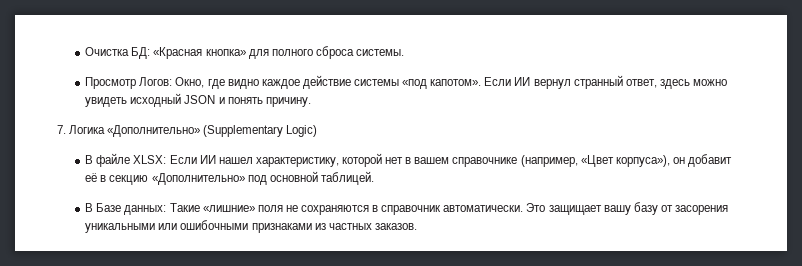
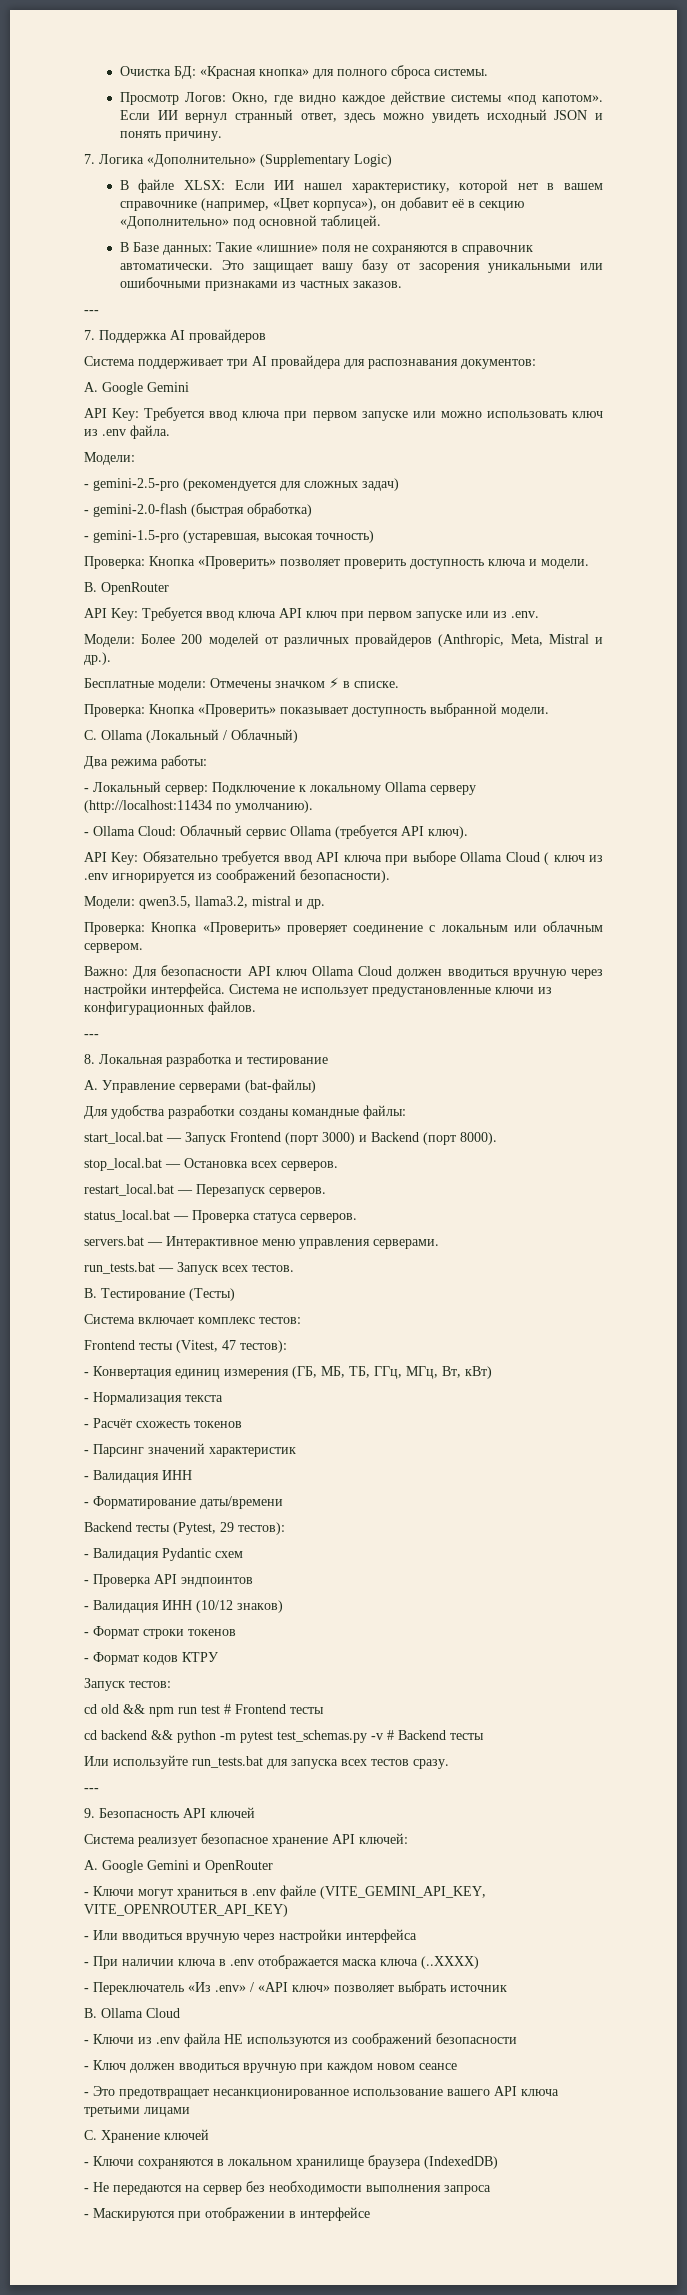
(417, 226) none -> [84,310,99,314] [84,329,266,343] [84,355,536,369] [84,382,189,395] [84,407,603,421] [84,425,170,439] [84,452,135,465] [84,478,399,491] [84,503,312,517] [84,530,374,543] [84,556,589,569] [84,582,169,595] [84,607,539,621] [84,633,603,647] [84,652,111,665] [84,677,399,691] [84,703,549,717] [84,729,298,743] [84,755,207,769] [84,781,476,795] [84,800,313,813] [84,825,468,839] [84,851,603,865] [84,869,390,883] [84,896,325,909] [84,921,603,935] [84,943,143,953] [84,965,603,979] [84,983,552,997] [84,1001,256,1015] [84,1034,99,1038] [84,1053,328,1067] [84,1079,316,1093] [84,1105,406,1119] [84,1132,497,1145] [84,1158,338,1171] [84,1184,326,1197] [84,1210,357,1223] [84,1236,439,1249] [84,1262,294,1275] [84,1288,235,1301] [84,1314,301,1324] [84,1340,287,1353] [84,1366,492,1379] [84,1392,223,1405] [84,1418,242,1428] [84,1443,296,1457] [84,1470,192,1483] [84,1496,283,1509] [84,1522,285,1535] [84,1548,243,1561] [84,1574,253,1587] [84,1600,283,1613] [84,1626,236,1639] [84,1652,218,1665] [84,1678,171,1691] [84,1704,324,1717] [84,1730,484,1743] [84,1755,449,1769] [84,1788,99,1792] [84,1807,255,1818] [84,1833,408,1847] [84,1860,273,1873] [84,1885,486,1899] [84,1904,288,1917] [84,1929,417,1943] [84,1955,479,1969] [84,1981,507,1995] [84,2008,180,2018] [84,2033,517,2047] [84,2060,457,2073] [84,2086,559,2099] [84,2107,190,2117] [84,2129,209,2143] [84,2155,498,2169] [84,2181,491,2195] [84,2207,370,2221] // --- // 7. Поддержка AI провайдеров // Система поддерживает три AI провайдера для распознавания документов: // A. Google Gemini // API Key: Требуется ввод ключа при первом запуске или можно использовать ключ из .env файла. // Модели: // - gemini-2.5-pro (рекомендуется для сложных задач) // - gemini-2.0-flash (быстрая обработка) // - gemini-1.5-pro (устаревшая, высокая точность) // Проверка: Кнопка «Проверить» позволяет проверить доступность ключа и модели. // B. OpenRouter // API Key: Требуется ввод ключа API ключ при первом запуске или из .env. // Модели: Более 200 моделей от различных провайдеров (Anthropic, Meta, Mistral и др.). // Бесплатные модели: Отмечены значком ⚡ в списке. // Проверка: Кнопка «Проверить» показывает доступность выбранной модели. // C. Ollama (Локальный / Облачный) // Два режима работы: // - Локальный сервер: Подключение к локальному Ollama серверу (http://localhost:11434 по умолчанию). // - Ollama Cloud: Облачный сервис Ollama (требуется API ключ). // API Key: Обязательно требуется ввод API ключа при выборе Ollama Cloud ( ключ из .env игнорируется из соображений безопасности). // Модели: qwen3.5, llama3.2, mistral и др. // Проверка: Кнопка «Проверить» проверяет соединение с локальным или облачным сервером. // Важно: Для безопасности API ключ Ollama Cloud должен вводиться вручную через настройки интерфейса. Система не использует предустановленные ключи из конфигурационных файлов. // --- // 8. Локальная разработка и тестирование // A. Управление серверами (bat-файлы) // Для удобства разработки созданы командные файлы: // start_local.bat — Запуск Frontend (порт 3000) и Backend (порт 8000). // stop_local.bat — Остановка всех серверов. // restart_local.bat — Перезапуск серверов. // status_local.bat — Проверка статуса серверов. // servers.bat — Интерактивное меню управления серверами. // run_tests.bat — Запуск всех тестов. // B. Тестирование (Тесты) // Система включает комплекс тестов: // Frontend тесты (Vitest, 47 тестов): // - Конвертация единиц измерения (ГБ, МБ, ТБ, ГГц, МГц, Вт, кВт) // - Нормализация текста // - Расчёт схожесть токенов // - Парсинг значений характеристик // - Валидация ИНН // - Форматирование даты/времени // Backend тесты (Pytest, 29 тестов): // - Валидация Pydantic схем // - Проверка API эндпоинтов // - Валидация ИНН (10/12 знаков) // - Формат строки токенов // - Формат кодов КТРУ // Запуск тестов: // cd old && npm run test # Frontend тесты // cd backend && python -m pytest test_schemas.py -v # Backend тесты // Или используйте run_tests.bat для запуска всех тестов сразу. // --- // 9. Безопасность API ключей // Система реализует безопасное хранение API ключей: // A. Google Gemini и OpenRouter // - Ключи могут храниться в .env файле (VITE_GEMINI_API_KEY, VITE_OPENROUTER_API_KEY) // - Или вводиться вручную через настройки интерфейса // - При наличии ключа в .env отображается маска ключа (..XXXX) // - Переключатель «Из .env» / «API ключ» позволяет выбрать источник // B. Ollama Cloud // - Ключи из .env файла НЕ используются из соображений безопасности // - Ключ должен вводиться вручную при каждом новом сеансе // - Это предотвращает несанкционированное использование вашего API ключа третьими лицами // C. Хранение ключей // - Ключи сохраняются в локальном хранилище браузера (IndexedDB) // - Не передаются на сервер без необходимости выполнения запроса // - Маскируются при отображении в интерфейсе

